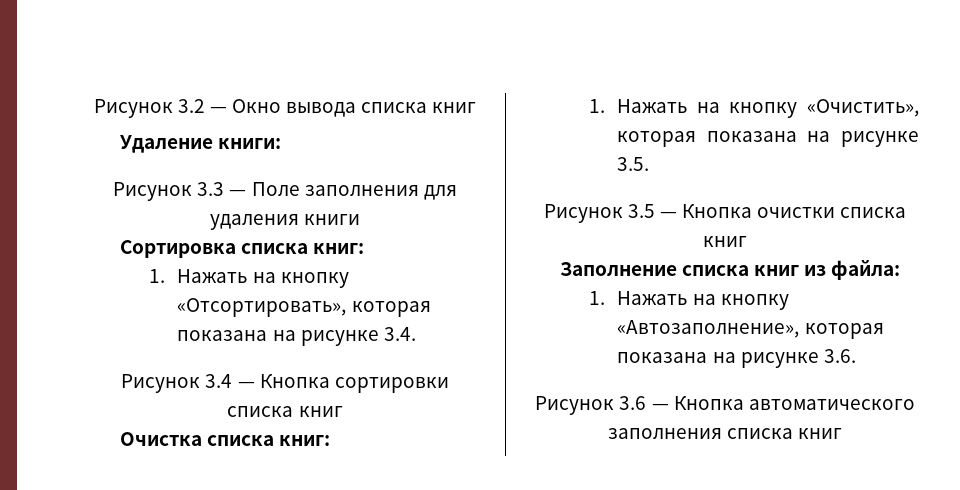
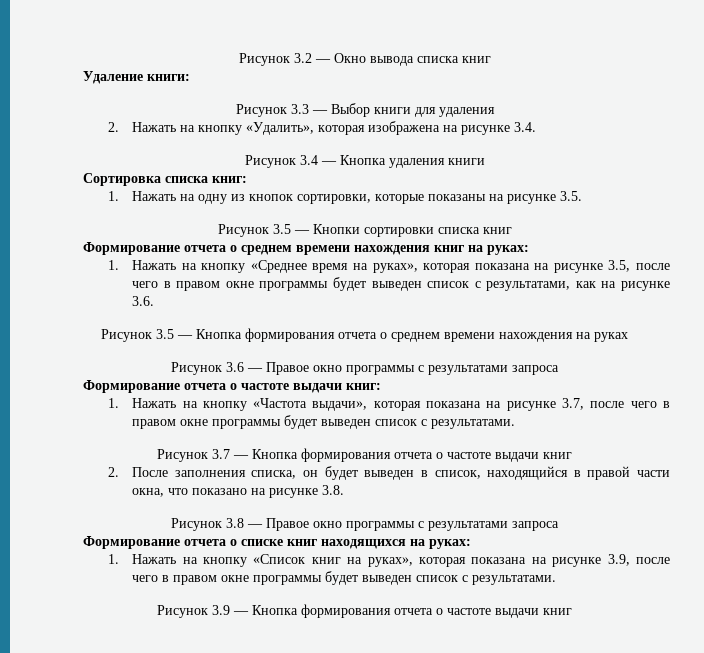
[251,182,419,196] Поле заполнения -> [330,103,411,117] Выбор книги
(299, 222) none -> [107,121,537,135] [244,155,445,168] // 2. Нажать на кнопку «Удалить», которая изображена на рисунке 3.4. // Рисунок 3.4 — Кнопка удаления
[280,272,349,288] [177,298,431,317] [177,327,416,346] [121,374,449,393] [227,406,343,417] [119,432,331,446] [588,99,919,118] [617,131,797,147] кнопку «Отсортировать», которая показана на рисунке 3.4. // Рисунок 3.4 — Кнопка сортировки списка книг // Очистка списка книг: // 1. Нажать на кнопку «Очистить», которая показана -> [198,194,487,204] одну из кнопок сортировки, которые показаны
[682,204,907,218] [703,236,747,247] [559,260,901,280] [588,291,789,310] [617,320,884,339] [617,349,856,368] [535,396,915,415] [607,428,793,439] Кнопка очистки списка книг // Заполнение списка книг из файла: // 1. Нажать на кнопку «Автозаполнение», которая показана на рисунке 3.6. // Рисунок 3.6 — Кнопка автоматического заполнения списка -> [312,224,512,237] [83,242,530,255] [107,260,670,273] [132,277,670,291] [132,296,155,306] [101,328,628,342] [171,362,559,375] [83,380,382,393] [107,398,670,411] [132,415,516,429] [157,448,572,462] [107,466,671,480] [132,485,345,498] [171,518,559,531] [83,536,472,549] [107,554,670,567] [132,571,557,585] [157,604,539,618] Кнопки сортировки списка книг // Формирование отчета о среднем времени нахождения книг на руках: // 1. Нажать на кнопку «Среднее время на руках», которая показана на рисунке 3.5, после чего в правом окне программы будет выведен список с результатами, как на рисунке 3.6. // Рисунок 3.5 — Кнопка формирования отчета о среднем времени нахождения на руках // Рисунок 3.6 — Правое окно программы с результатами запроса // Формирование отчета о частоте выдачи книг: // 1. Нажать на кнопку «Частота выдачи», которая показана на рисунке 3.7, после чего в правом окне программы будет выведен список с результатами. // Рисунок 3.7 — Кнопка формирования отчета о частоте выдачи книг // 2. После заполнения списка, он будет выведен в список, находящийся в правой части окна, что показано на рисунке 3.8. // Рисунок 3.8 — Правое окно программы с результатами запроса // Формирование отчета о списке книг находящихся на руках: // 1. Нажать на кнопку «Список книг на руках», которая показана на рисунке 3.9, после чего в правом окне программы будет выведен список с результатами. // Рисунок 3.9 — Кнопка формирования отчета о частоте выдачи

